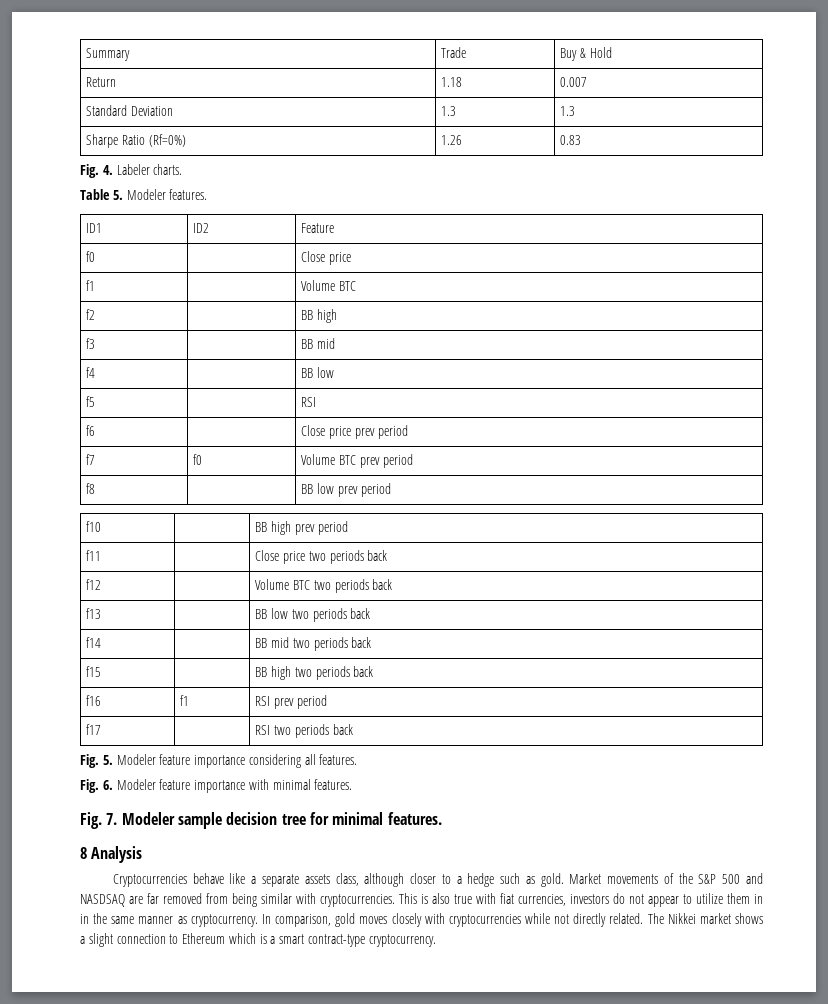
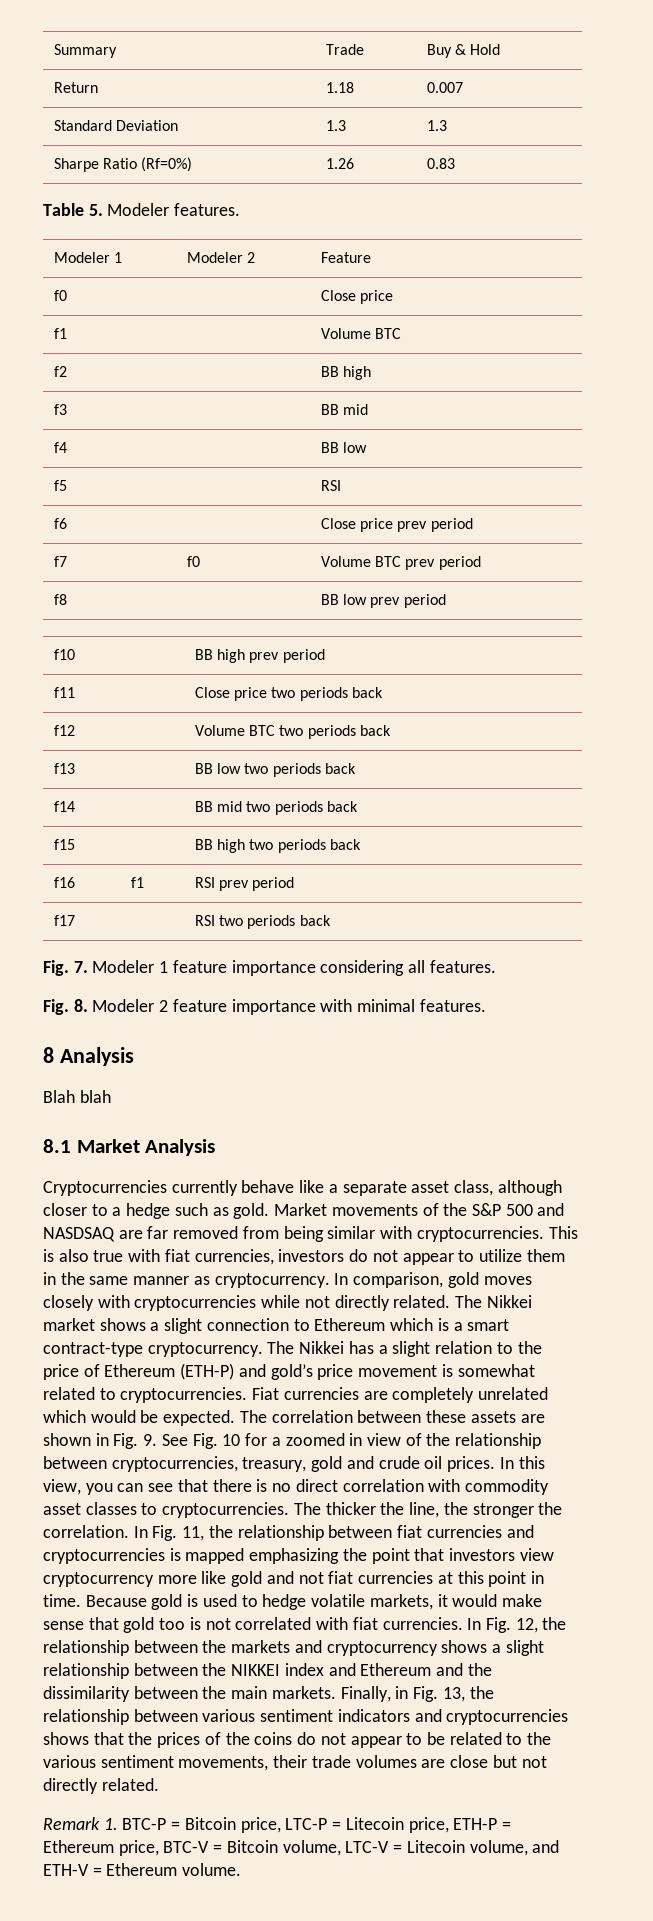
[80,164,183,178] // Fig. 4. Labeler charts. -> (455, 163) none
[86,223,103,233] [193,223,210,233] ID1 | ID2 -> [53,252,123,263] [186,252,256,263] Modeler 1 | Modeler 2
[102,754,156,765] 5. Modeler -> [73,960,169,973] 7. Modeler 1
[102,779,156,790] 6. Modeler -> [73,999,169,1012] 8. Modeler 2
[80,812,442,829] [80,847,87,859] Fig. 7. Modeler sample decision tree for minimal features. // 8 -> [43,1047,134,1066] [43,1090,111,1103] [43,1139,140,1153] 8 Analysis // Blah blah // 8.1 Market
(187, 880) none -> [171,1180,238,1196] currently
[304,874,330,884] assets -> [411,1181,450,1193] asset
[80,914,89,924] in -> (56, 1278) none
(436, 940) none -> [267,1341,542,1357] [43,1363,535,1380] [43,1387,549,1403] [43,1410,545,1426] [43,1433,542,1449] [43,1456,545,1472] [43,1479,549,1495] [43,1502,563,1518] [43,1525,534,1541] [43,1548,554,1564] [43,1571,544,1587] [43,1594,542,1610] [43,1617,567,1633] [43,1640,544,1656] [43,1663,492,1679] [43,1686,494,1702] [43,1709,569,1725] [43,1732,552,1748] [43,1755,547,1771] [43,1778,159,1794] [43,1817,511,1833] [43,1840,560,1856] [43,1863,242,1876] The Nikkei has a slight relation to the price of Ethereum (ETH-P) and gold’s price movement is somewhat related to cryptocurrencies. Fiat currencies are completely unrelated which would be expected. The correlation between these assets are shown in Fig. 9. See Fig. 10 for a zoomed in view of the relationship between cryptocurrencies, treasury, gold and crude oil prices. In this view, you can see that there is no direct correlation with commodity asset classes to cryptocurrencies. The thicker the line, the stronger the correlation. In Fig. 11, the relationship between fiat currencies and cryptocurrencies is mapped emphasizing the point that investors view cryptocurrency more like gold and not fiat currencies at this point in time. Because gold is used to hedge volatile markets, it would make sense that gold too is not correlated with fiat currencies. In Fig. 12, the relationship between the markets and cryptocurrency shows a slight relationship between the NIKKEI index and Ethereum and the dissimilarity between the main markets. Finally, in Fig. 13, the relationship between various sentiment indicators and cryptocurrencies shows that the prices of the coins do not appear to be related to the various sentiment movements, their trade volumes are close but not directly related. // Remark 1. BTC-P = Bitcoin price, LTC-P = Litecoin price, ETH-P = Ethereum price, BTC-V = Bitcoin volume, LTC-V = Litecoin volume, and ETH-V = Ethereum volume.

